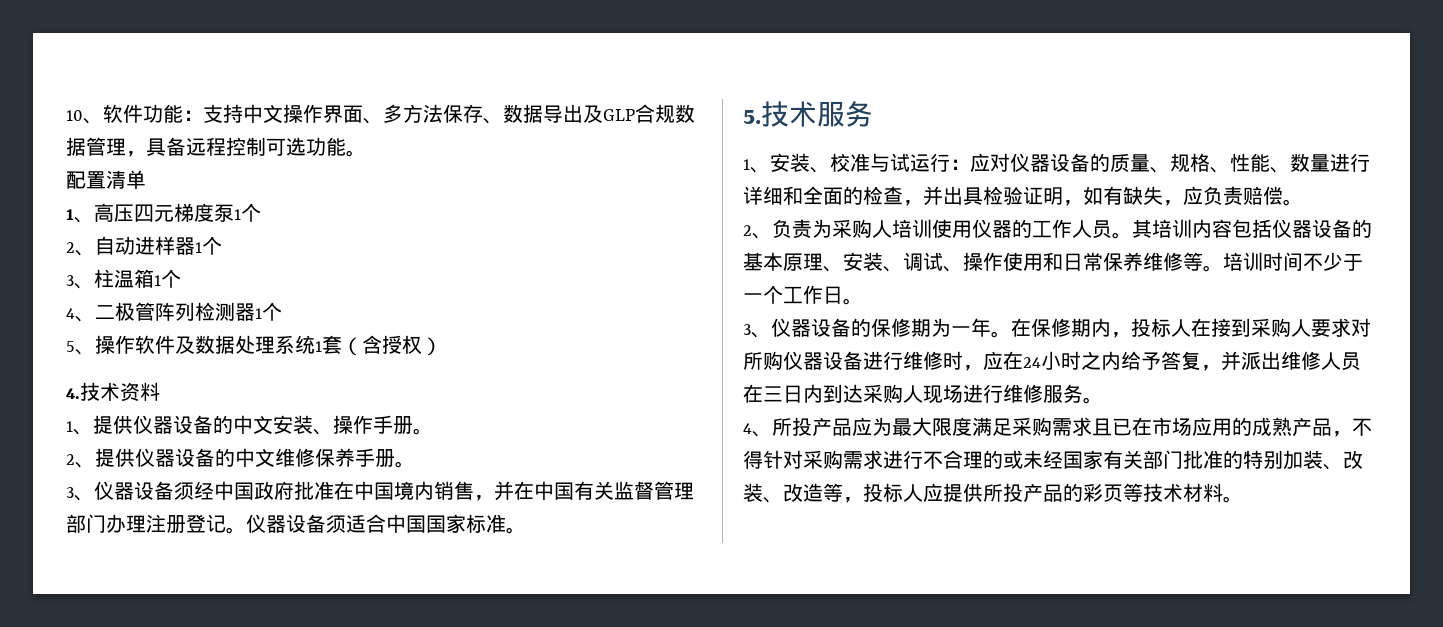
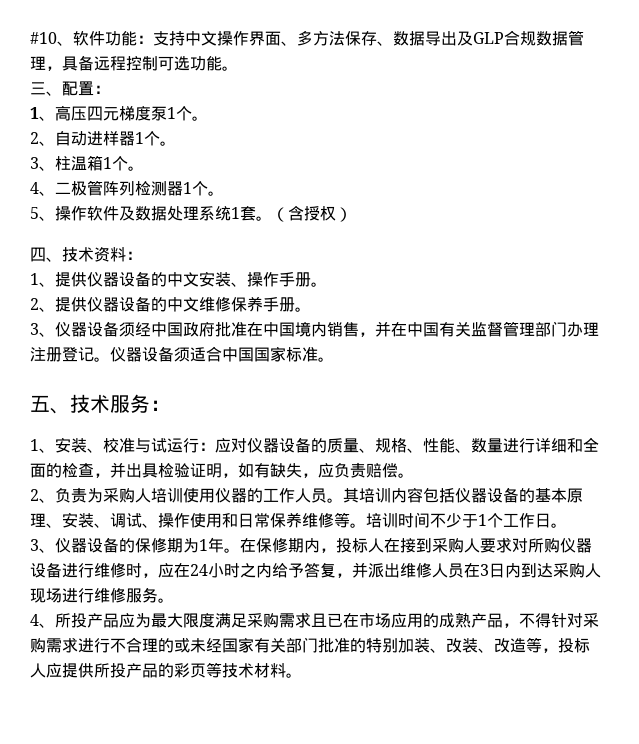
[66,110,83,121] 10 -> [30,32,57,44] #10
[66,170,146,189] 配置清单 -> [30,81,110,96] 三、配置：
(261, 212) none -> [192,116,208,121] 。
(222, 245) none -> [160,141,176,146] 。
(181, 278) none -> [128,166,144,171] 。
(282, 311) none -> [208,191,224,196] 。
(342, 344) none -> [256,216,272,221] 。
[66,388,80,399] 4. -> [30,247,62,262] 四、
(160, 391) none -> [126,251,142,260] ：
[743,110,761,124] 5. -> [30,395,70,414] 五、
(873, 114) none -> [150,400,170,411] ：
[743,293,763,302] 一 -> [478,514,487,526] 1
[951,326,971,335] 一 -> [199,539,208,551] 1
[763,386,783,402] 三 -> [480,564,489,576] 3

